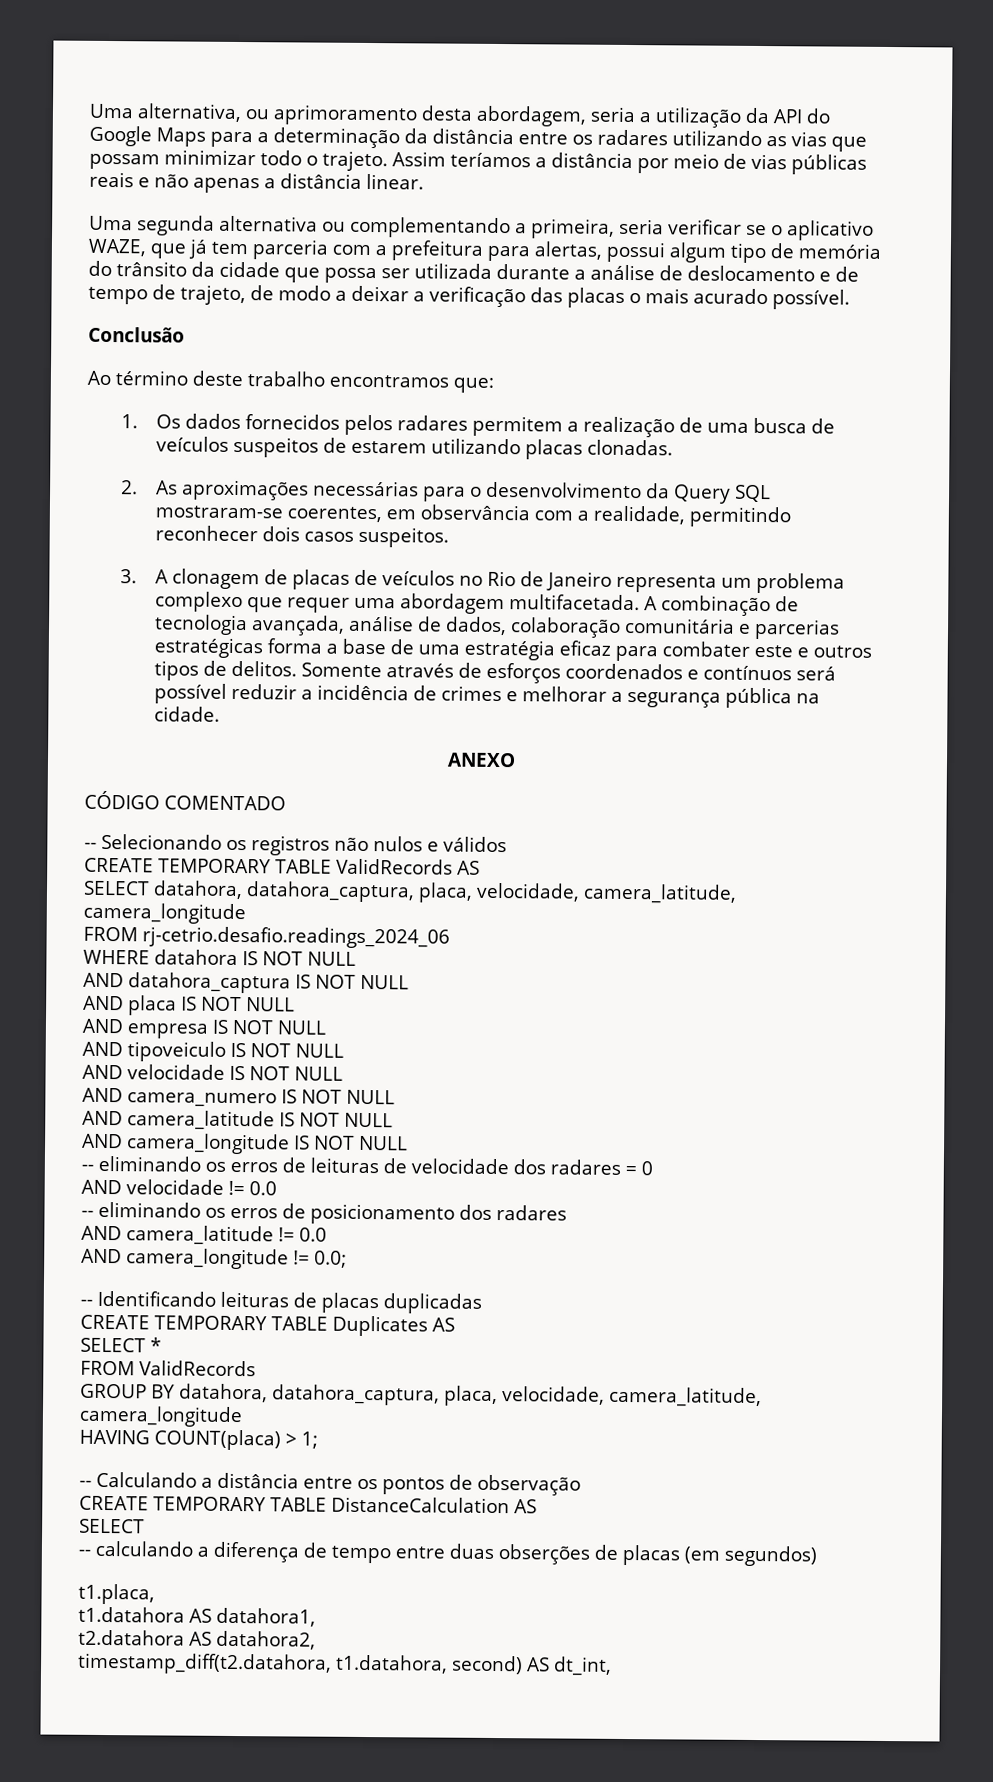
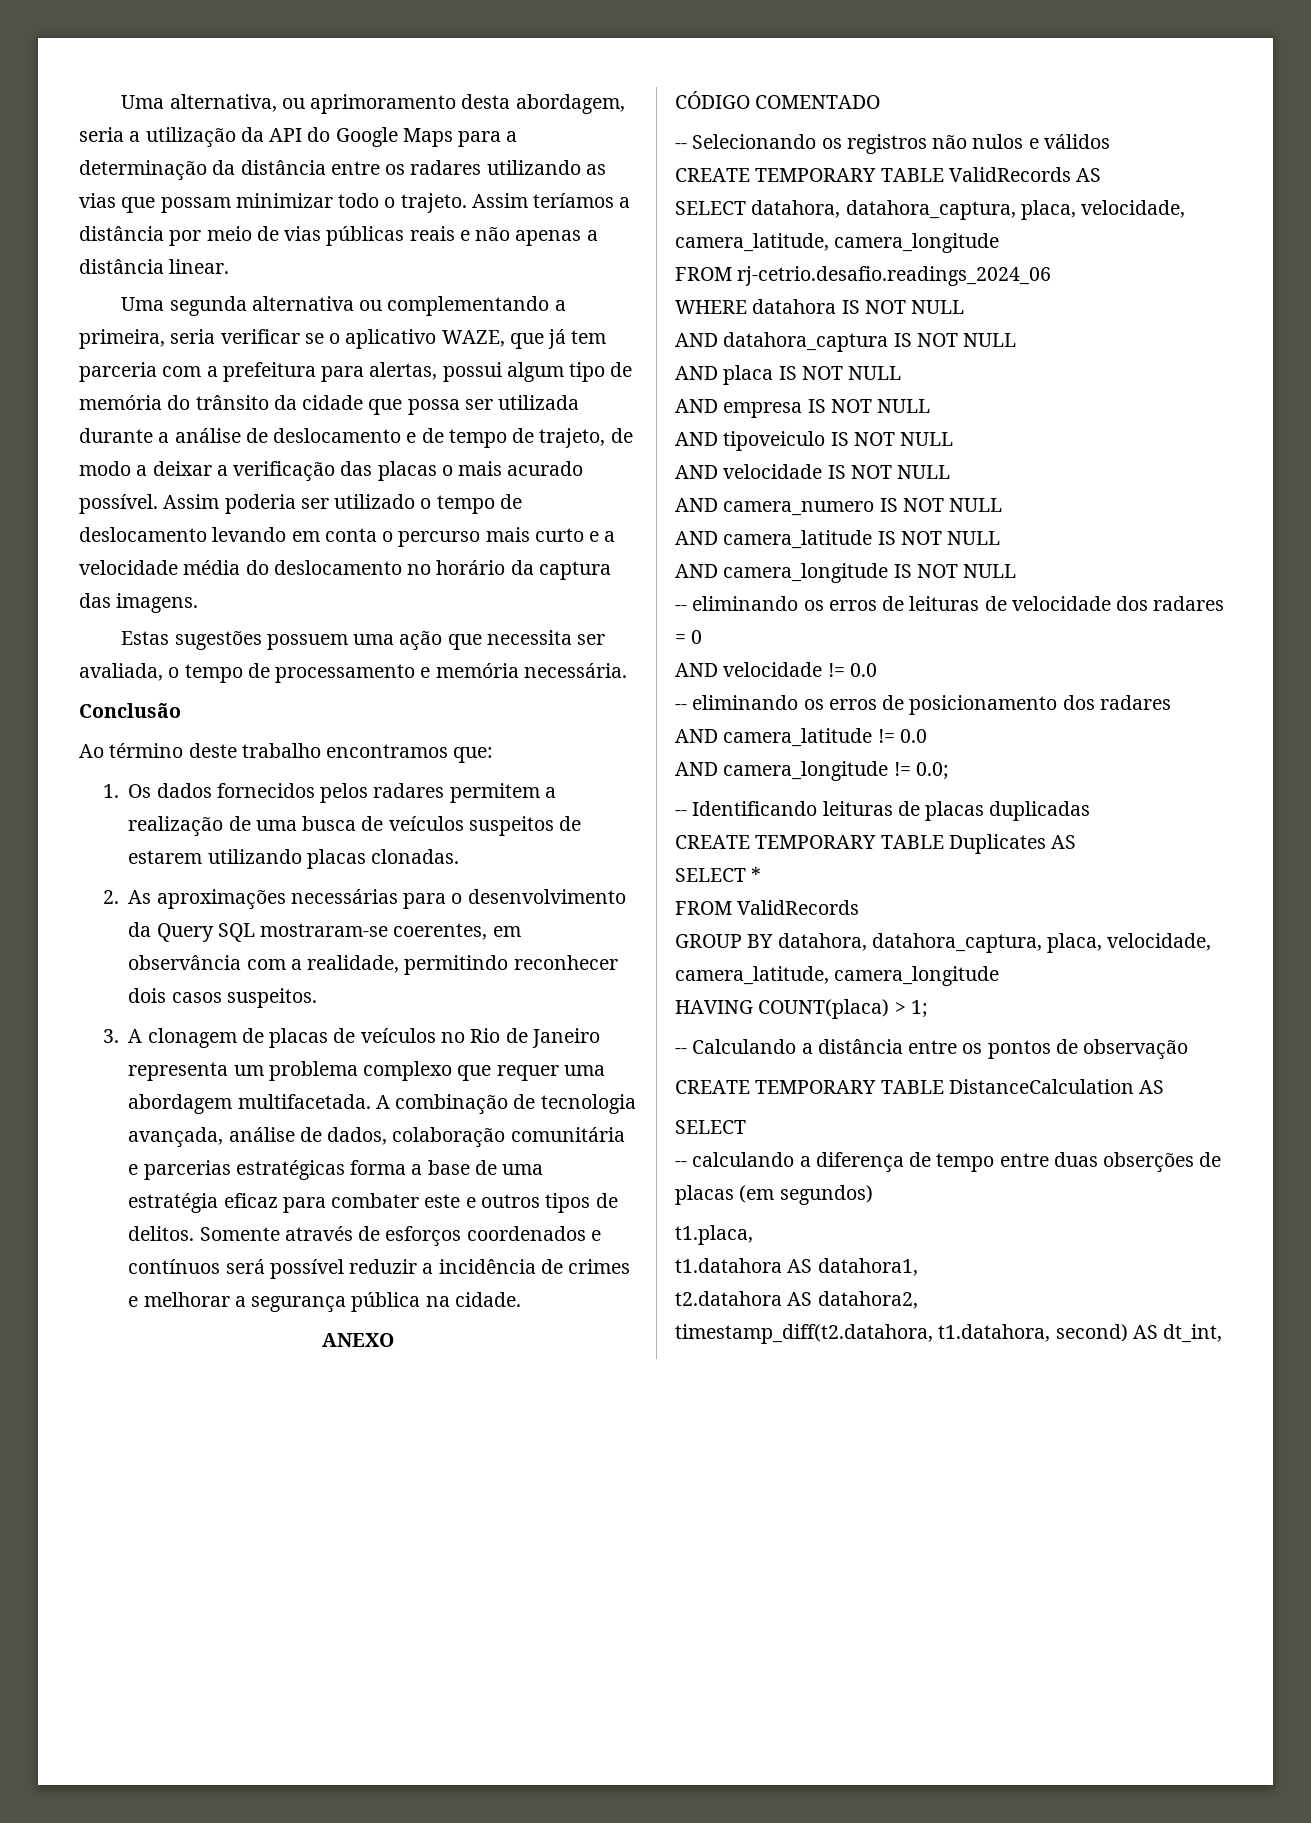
(850, 299) none -> [163,494,522,514] [79,527,616,547] [79,560,611,580] [79,593,199,613] [121,630,606,651] [79,663,627,683] Assim poderia ser utilizado o tempo de deslocamento levando em conta o percurso mais curto e a velocidade média do deslocamento no horário da captura das imagens. // Estas sugestões possuem uma ação que necessita ser avaliada, o tempo de processamento e memória necessária.

